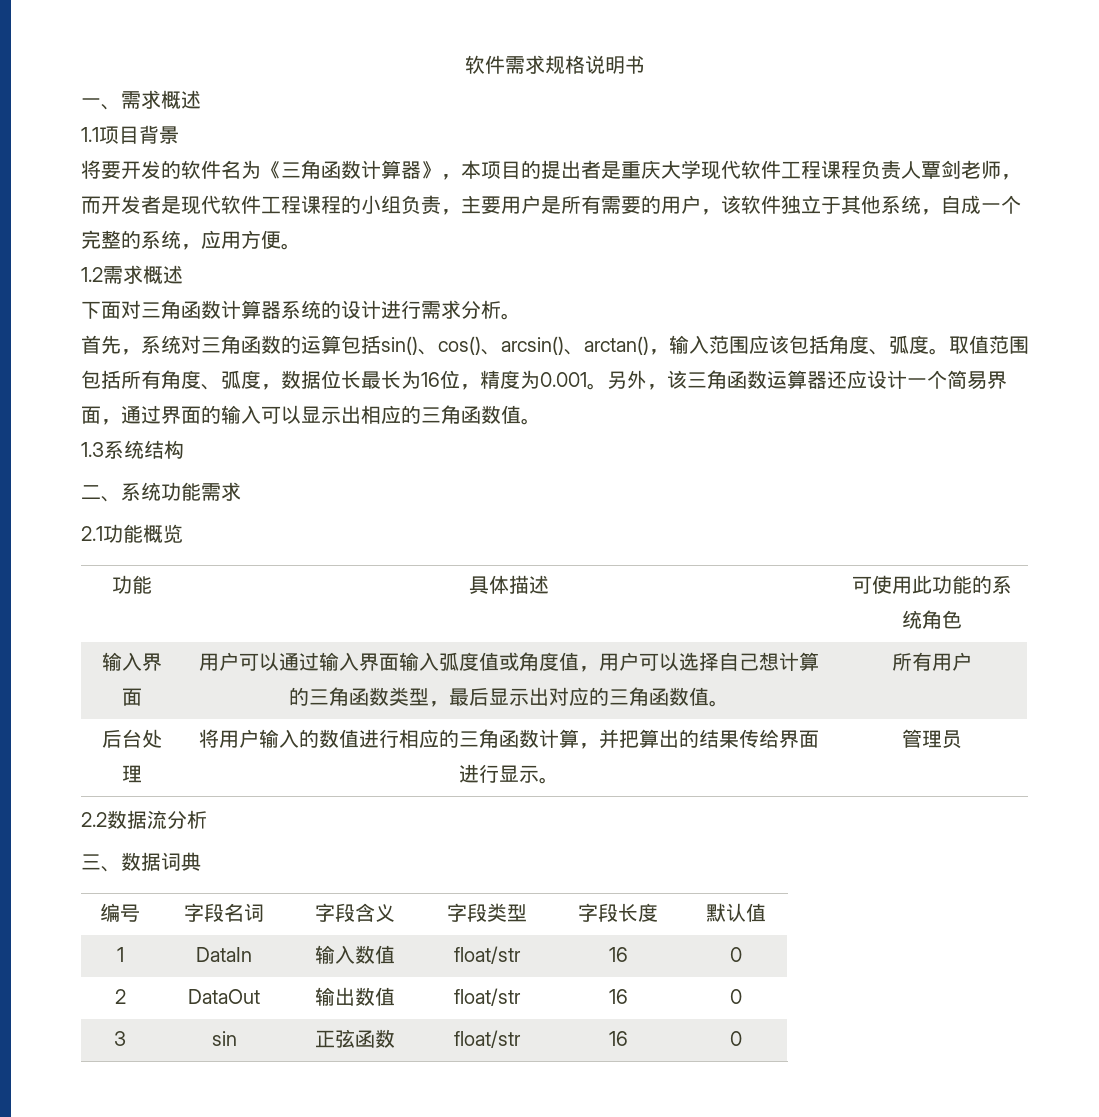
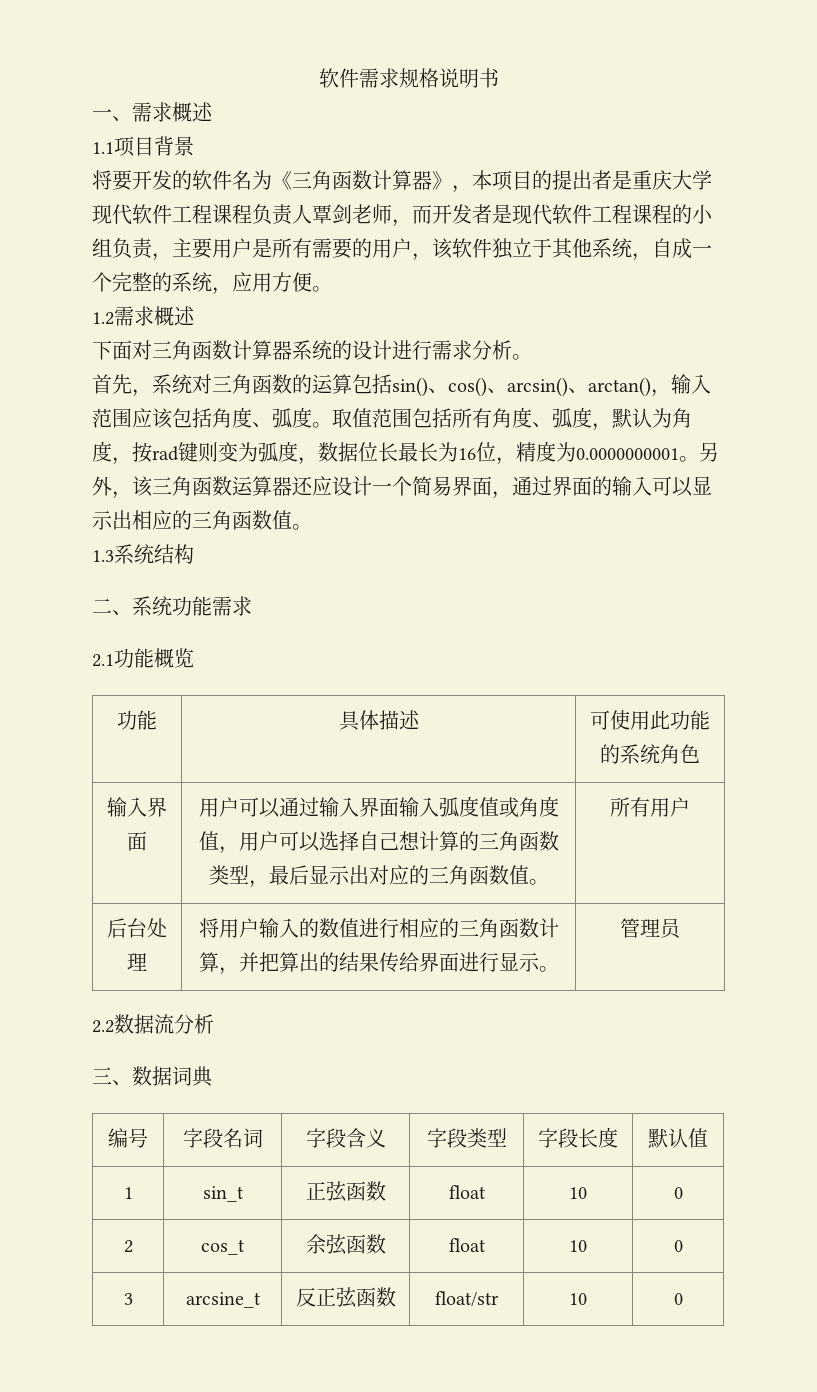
(281, 387) none -> [612,408,692,428] [92,441,318,465] 默认为角度，按rad键则变为弧度，
[540,372,587,387] 0.001 -> [576,448,679,460] 0.0000000001
[196,947,252,962] [315,945,395,964] [453,946,521,964] [608,947,628,962] [729,947,742,962] [114,989,126,1004] [188,989,260,1004] [315,987,395,1006] [453,988,521,1006] [608,989,628,1004] DataIn | 输入数值 | float/str | 16 | 0 // 2 | DataOut | 输出数值 | float/str | 16 -> [202,1186,244,1202] [305,1181,386,1202] [448,1185,486,1199] [569,1187,587,1199] [673,1187,683,1199] [123,1240,133,1253] [201,1239,245,1255] [305,1234,386,1255] [448,1238,486,1252] [569,1240,587,1252] sin_t | 正弦函数 | float | 10 | 0 // 2 | cos_t | 余弦函数 | float | 10
[211,1031,237,1046] sin | -> [185,1292,261,1308] [295,1288,316,1307] arcsine_t | 反
[608,1031,628,1046] 16 -> [569,1293,587,1305] 10

